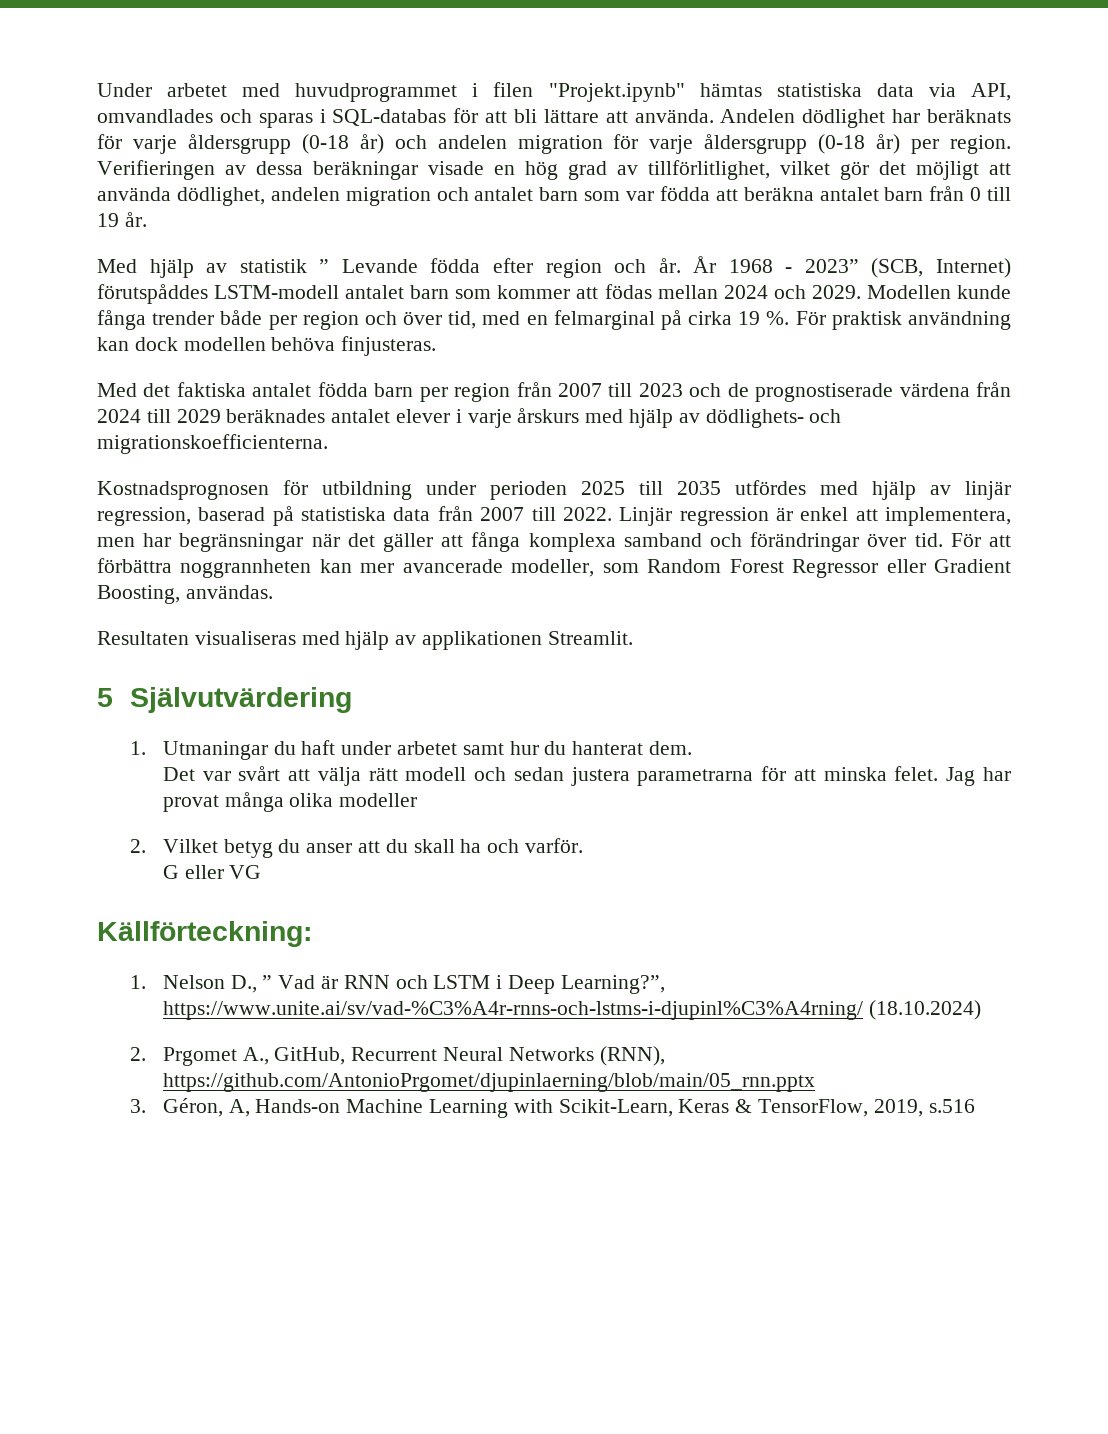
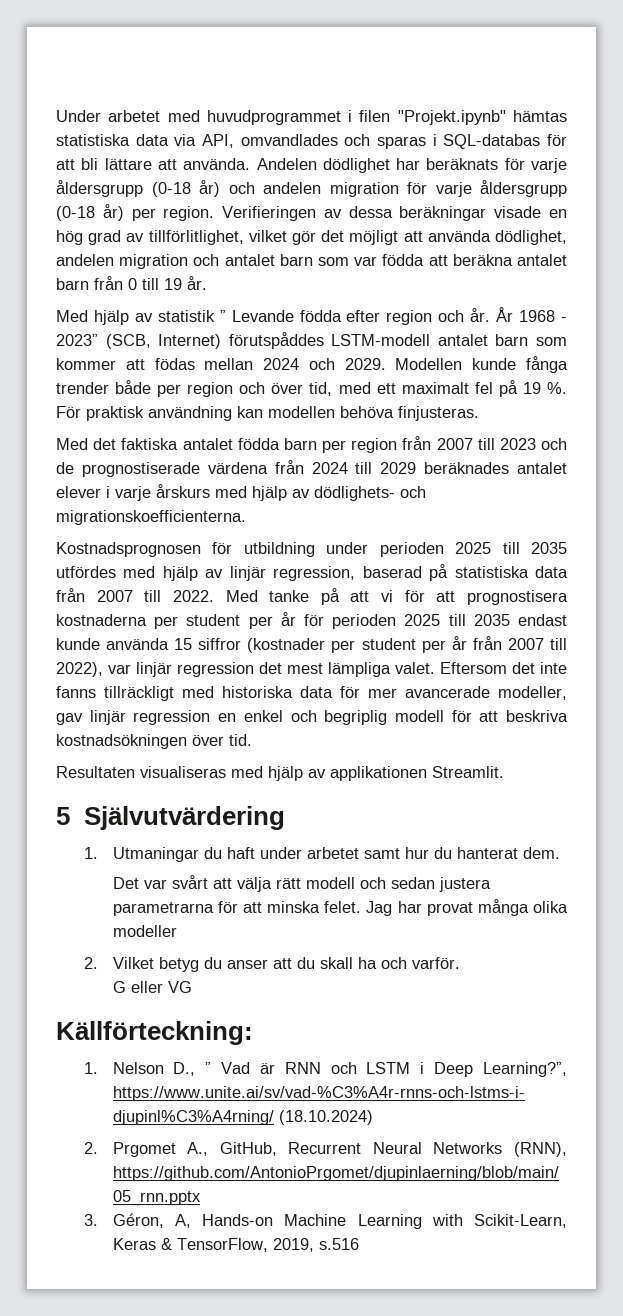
[526,310,733,330] en felmarginal på cirka -> [376,380,518,397] ett maximalt fel på
[134,337,178,351] dock -> (263, 412) none
[619,507,1011,526] [97,532,1012,552] [97,558,1012,578] [97,585,273,604] Linjär regression är enkel att implementera, men har begränsningar när det gäller att fånga komplexa samband och förändringar över tid. För att förbättra noggrannheten kan mer avancerade modeller, som Random Forest Regressor eller Gradient Boosting, användas. -> [225,588,568,605] [56,612,567,629] [56,636,567,653] [56,662,567,677] [56,686,567,701] [56,710,568,725] [56,734,252,749] Med tanke på att vi för att prognostisera kostnaderna per student per år för perioden 2025 till 2035 endast kunde använda 15 siffror (kostnader per student per år från 2007 till 2022), var linjär regression det mest lämpliga valet. Eftersom det inte fanns tillräckligt med historiska data för mer avancerade modeller, gav linjär regression en enkel och begriplig modell för att beskriva kostnadsökningen över tid.

